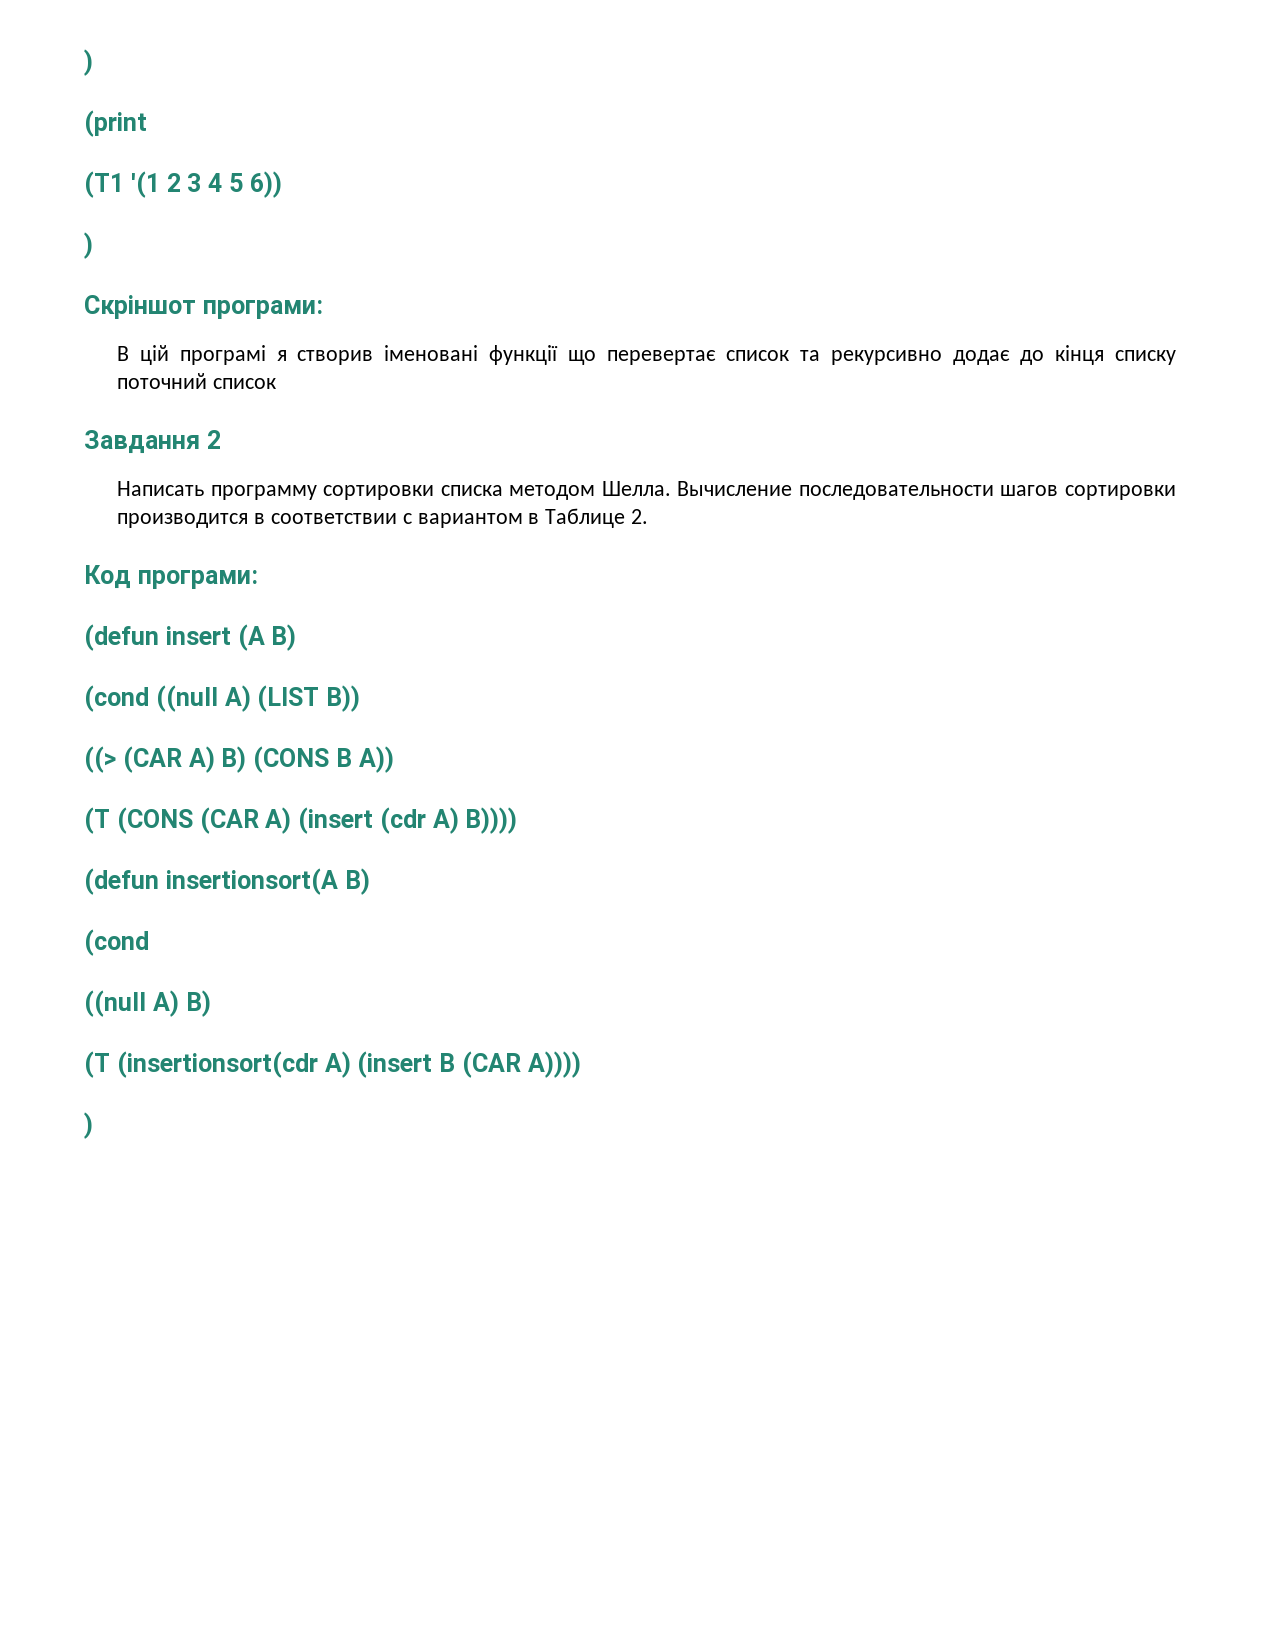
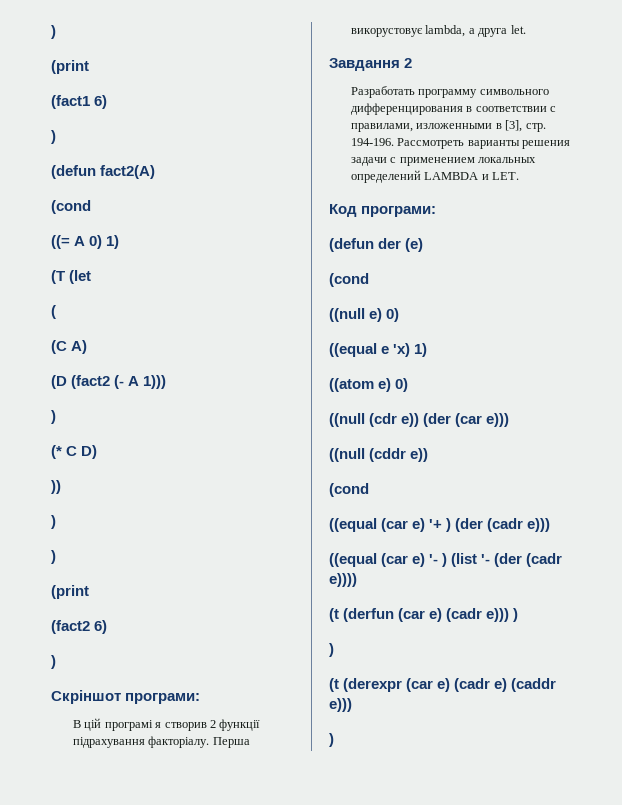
[84,49,93,76] [84,110,147,137] [84,171,282,198] ) // (print // (T1 '(1 2 3 4 5 6)) -> [51,25,56,39] [51,60,89,74] [51,95,108,109] [51,130,56,144] [51,165,156,179] [51,200,91,214] [51,235,120,249] [51,270,92,284] [51,305,56,319] [51,340,88,354] [51,375,167,389] [51,410,56,424] [51,445,98,459] [51,480,61,494] [51,515,56,529] [51,550,56,564] [51,585,89,599] [51,620,108,634] ) // (print // (fact1 6) // ) // (defun fact2(A) // (cond // ((= A 0) 1) // (T (let // ( // (C A) // (D (fact2 (- A 1))) // ) // (* C D) // )) // ) // ) // (print // (fact2 6)
[384,345,1176,365] [117,373,277,389] [84,430,221,454] [117,481,1176,500] [117,508,648,528] [84,565,258,589] [84,624,297,651] [84,685,360,712] [84,746,394,773] [84,807,518,834] [84,868,370,895] [84,929,149,956] [84,990,211,1017] [84,1051,581,1078] іменовані функції що перевертає список та рекурсивно додає до кінця списку поточний список // Завдання 2 // Написать программу сортировки списка методом Шелла. Вычисление последовательности шагов сортировки производится в соответствии с вариантом в Таблице 2. // Код програми: // (defun insert (A B) // (cond ((null A) (LIST B)) // ((> (CAR A) B) (CONS B A)) // (T (CONS (CAR A) (insert (cdr A) B)))) // (defun insertionsort(A B) // (cond // ((null A) B) // (T (insertionsort(cdr A) (insert B (CAR A)))) -> [209,719,261,731] [73,736,250,748] [351,25,526,37] [329,58,413,71] [351,86,549,98] [351,103,557,115] [351,120,546,132] [351,138,571,149] [351,157,537,166] [351,170,520,183] [329,204,437,217] [329,238,424,252] [329,273,369,287] [329,308,400,322] [329,343,428,357] [329,378,409,392] [329,413,510,427] [329,448,429,462] [329,483,369,497] [329,518,551,532] [329,553,563,567] [329,573,357,587] [329,608,519,622] [329,643,334,657] [329,678,557,692] [329,698,352,712] 2 функції підрахування факторіалу. Перша викорустовує lambda, а друга let. // Завдання 2 // Разработать программу символьного дифференцирования в соответствии с правилами, изложенными в [3], стр. 194-196. Рассмотреть варианты решения задачи с применением локальных определений LAMBDA и LET. // Код програми: // (defun der (e) // (cond // ((null e) 0) // ((equal e 'x) 1) // ((atom e) 0) // ((null (cdr e)) (der (car e))) // ((null (cddr e)) // (cond // ((equal (car e) '+ ) (der (cadr e))) // ((equal (car e) '- ) (list '- (der (cadr e)))) // (t (derfun (car e) (cadr e))) ) // ) // (t (derexpr (car e) (cadr e) (caddr e)))

